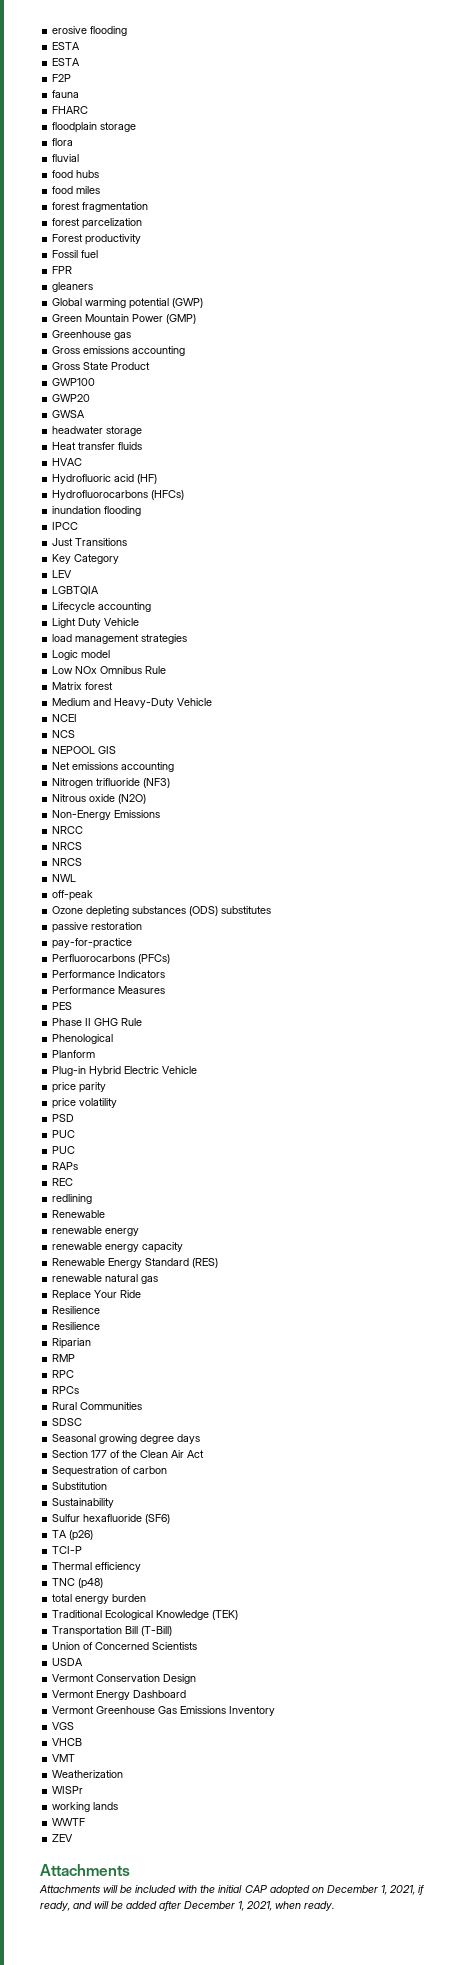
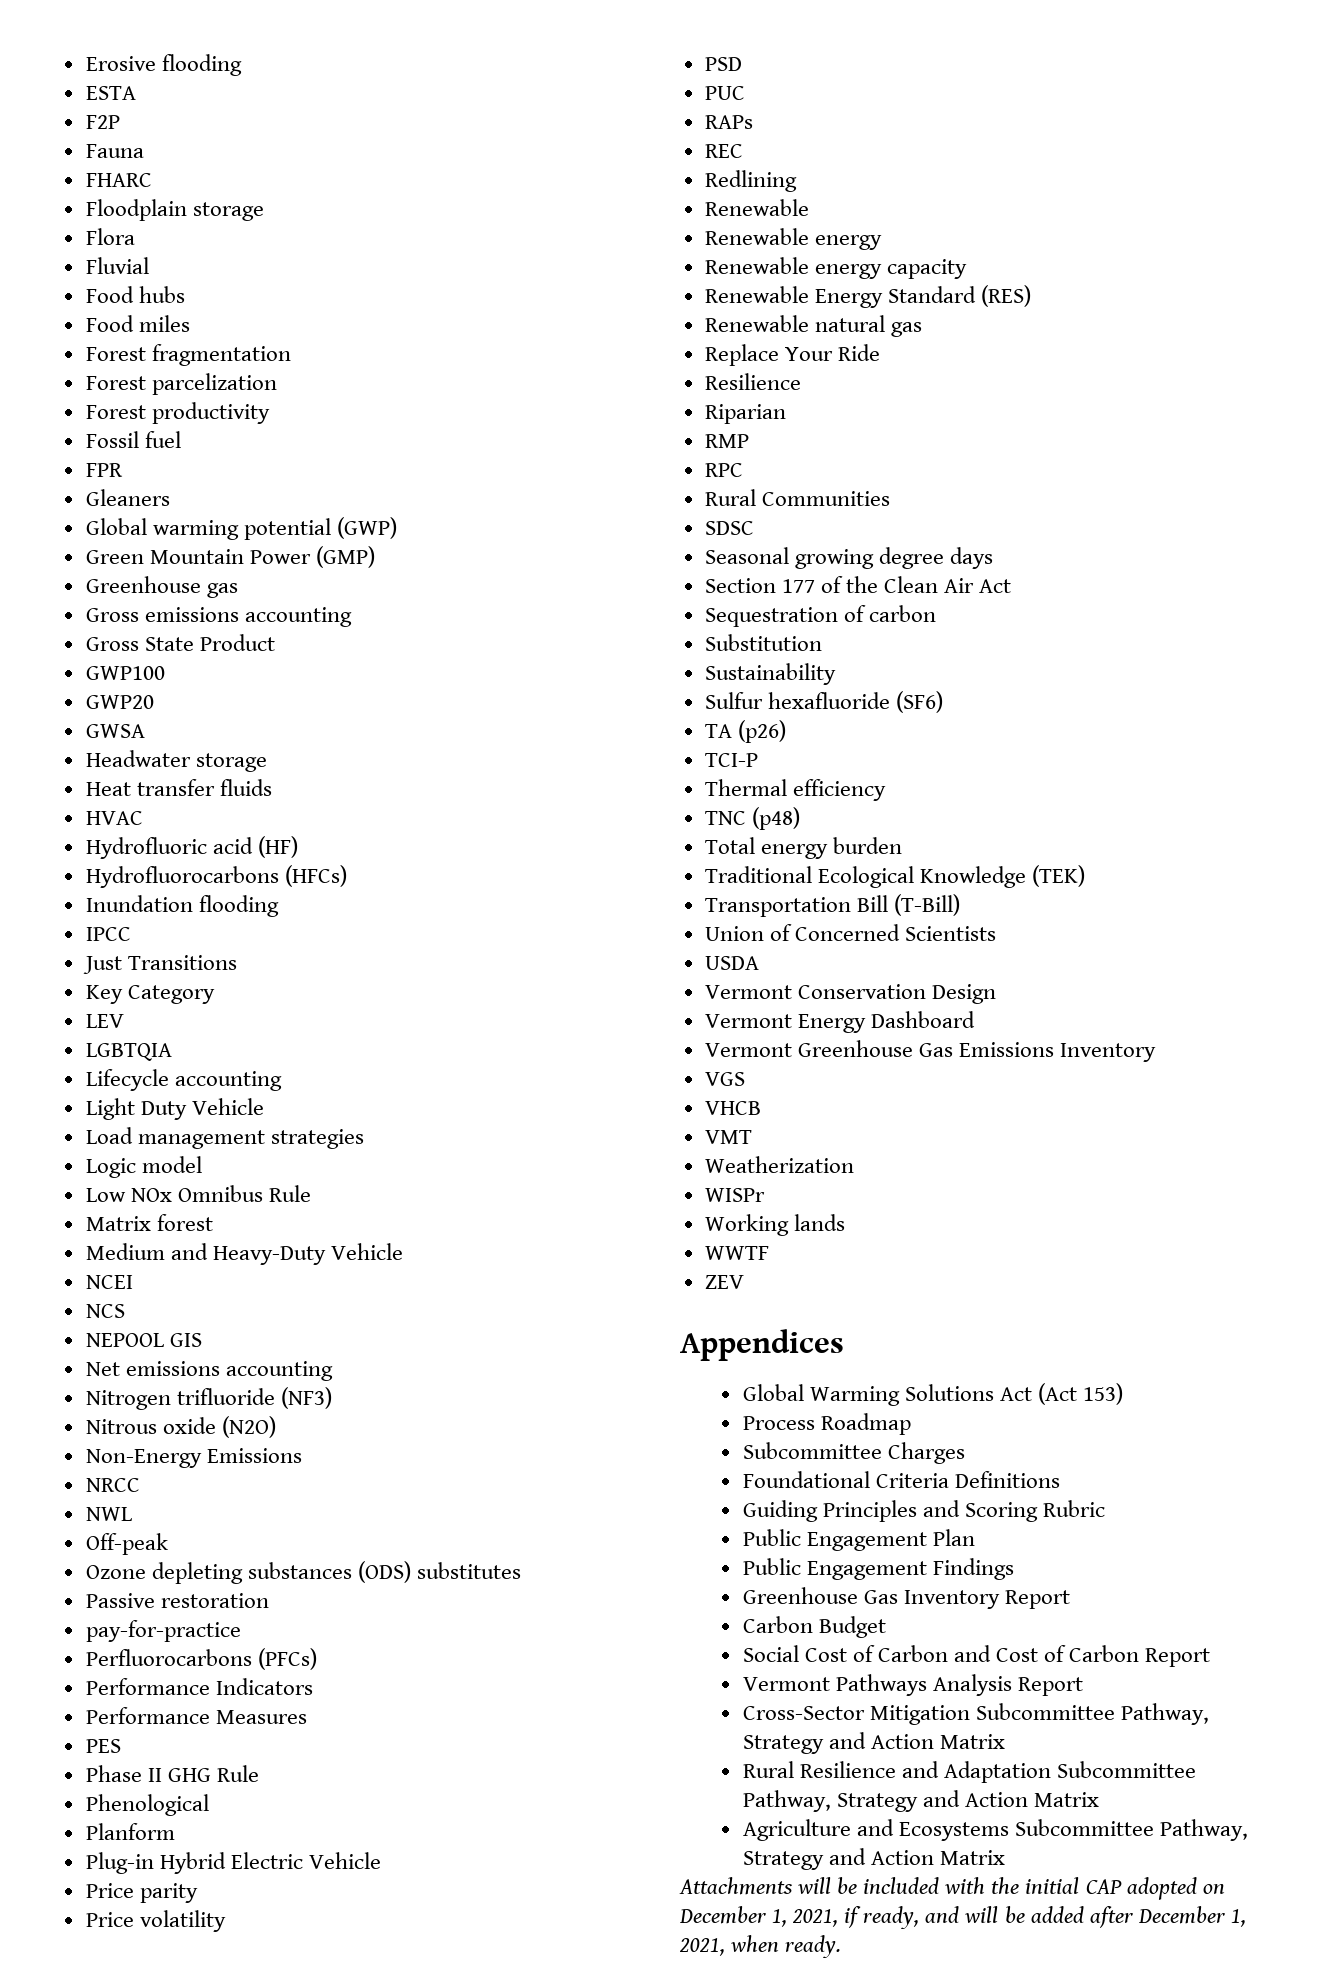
[52,26,88,34] erosive -> [85,56,156,71] Erosive
[52,58,81,66] // ESTA -> (136, 93) none
[52,90,80,98] fauna -> [85,144,144,158] Fauna
[52,122,137,133] [52,138,74,146] [52,154,80,162] [52,170,74,178] floodplain storage // flora // fluvial // food -> [85,199,264,221] [85,228,135,245] [85,257,149,274] [85,286,134,303] Floodplain storage // Flora // Fluvial // Food
[52,186,74,194] food -> [85,315,134,332] Food
[52,202,81,210] forest -> [85,347,146,361] Forest
[52,218,81,226] forest -> [85,376,146,390] Forest
[52,282,94,292] gleaners -> [85,489,170,506] Gleaners
[52,426,104,434] headwater -> [85,750,191,767] Headwater
[52,506,102,514] inundation -> [85,895,193,912] Inundation
[52,634,73,642] load -> [85,1127,133,1144] Load
[52,842,83,850] [52,858,83,866] // NRCS // NRCS -> (140, 1485) none
[52,890,94,901] off-peak -> [85,1533,168,1555] Off-peak
[52,922,89,933] passive -> [85,1593,155,1608] Passive
[52,1082,77,1093] price -> [85,1883,134,1898] Price
[52,1098,77,1109] price -> [85,1912,134,1927] Price
[52,1146,76,1154] // PUC -> (745, 93) none
[52,1194,93,1204] redlining -> [704,170,797,192] Redlining
[52,1226,103,1234] renewable -> [704,228,809,245] Renewable
[52,1242,103,1250] renewable -> [704,257,809,274] Renewable
[52,1274,103,1282] renewable -> [704,315,809,332] Renewable
[52,1322,101,1330] // Resilience -> (801, 381) none
[52,1386,80,1394] // RPCs -> (743, 470) none
[52,1594,73,1602] total -> [704,837,755,854] Total
[52,1802,91,1812] working -> [704,1214,789,1236] Working
[40,1864,130,1876] Attachments -> [680,1329,844,1361] [742,1383,1123,1406] [742,1413,911,1435] [742,1442,965,1464] [742,1471,1060,1488] [742,1500,1105,1522] [742,1529,975,1551] [742,1558,1014,1580] [742,1587,1070,1609] [742,1616,886,1638] [742,1645,1211,1667] [742,1674,1083,1696] [742,1703,1209,1725] [742,1732,1005,1754] [742,1761,1196,1783] [742,1790,1099,1812] [742,1819,1248,1841] [742,1848,1005,1870] Appendices // Global Warming Solutions Act (Act 153) // Process Roadmap // Subcommittee Charges // Foundational Criteria Definitions // Guiding Principles and Scoring Rubric // Public Engagement Plan // Public Engagement Findings // Greenhouse Gas Inventory Report // Carbon Budget // Social Cost of Carbon and Cost of Carbon Report // Vermont Pathways Analysis Report // Cross-Sector Mitigation Subcommittee Pathway, Strategy and Action Matrix // Rural Resilience and Adaptation Subcommittee Pathway, Strategy and Action Matrix // Agriculture and Ecosystems Subcommittee Pathway, Strategy and Action Matrix

